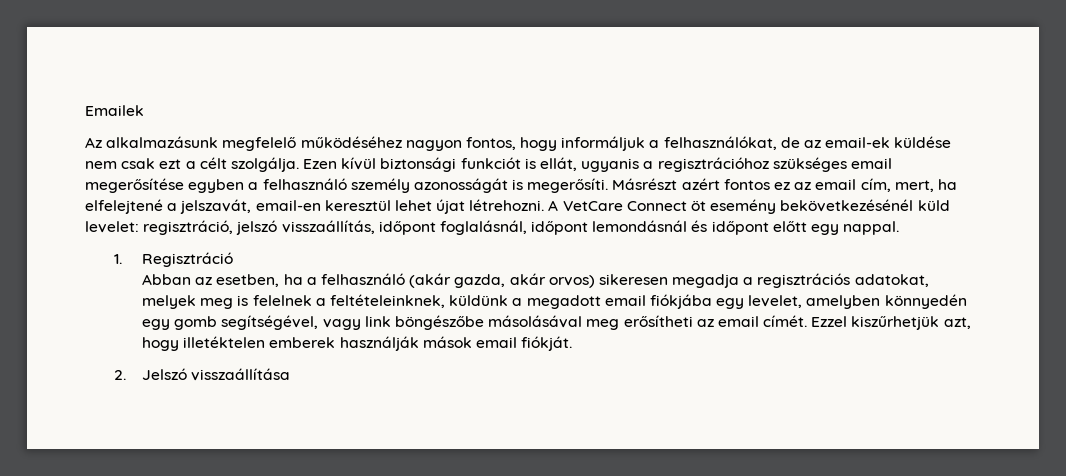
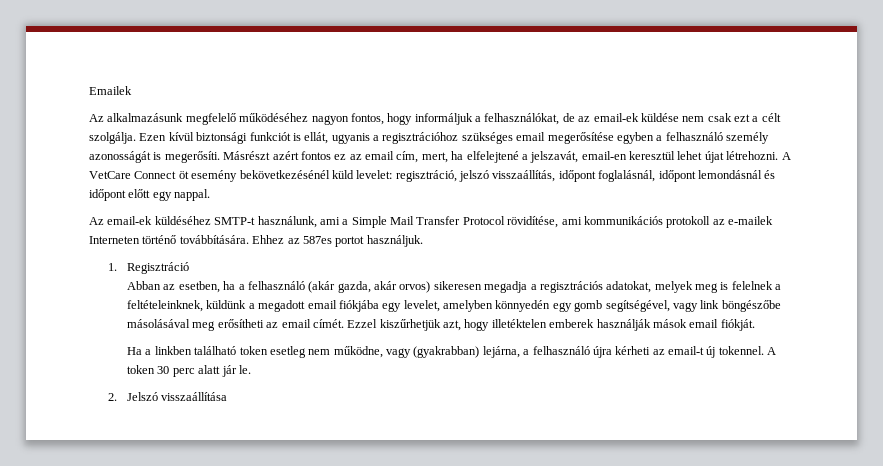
(900, 228) none -> [89,216,773,228] [89,235,423,247] // Az email-ek küldéséhez SMTP-t használunk, ami a Simple Mail Transfer Protocol rövidítése, ami kommunikációs protokoll az e-mailek Interneten történő továbbítására. Ehhez az 587es portot használjuk.
(573, 343) none -> [127,346,777,358] [127,365,251,377] // Ha a linkben található token esetleg nem működne, vagy (gyakrabban) lejárna, a felhasználó újra kérheti az email-t új tokennel. A token 30 perc alatt jár le.

